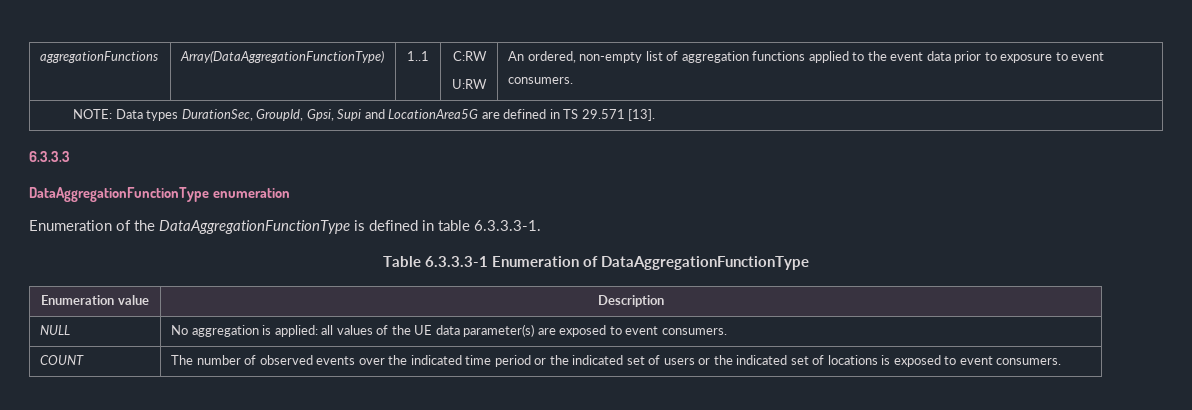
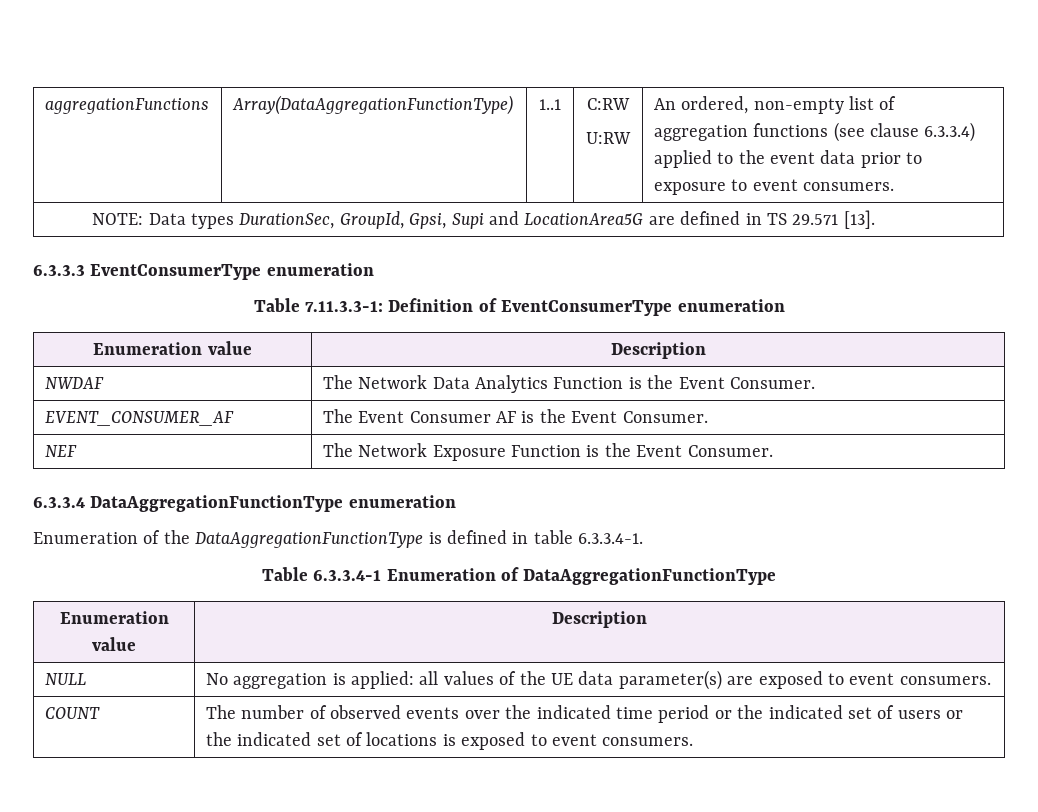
(806, 56) none -> [833,122,976,142] (see clause 6.3.3.4)
(70, 156) // -> [90,263,374,280] [253,298,785,316] [93,341,252,355] [610,342,706,359] [44,377,104,389] [322,375,816,393] [44,411,234,426] [322,409,708,423] [44,445,77,457] [322,443,773,461] [33,497,85,508] EventConsumerType enumeration // Table 7.11.3.3-1: Definition of EventConsumerType enumeration // Enumeration value | Description // NWDAF | The Network Data Analytics Function is the Event Consumer. // EVENT_CONSUMER_AF | The Event Consumer AF is the Event Consumer. // NEF | The Network Exposure Function is the Event Consumer. // 6.3.3.4
[474,220,541,231] [383,256,488,267] 6.3.3.3-1. // Table 6.3.3.3-1 -> [578,533,644,544] [261,567,382,581] 6.3.3.4-1. // Table 6.3.3.4-1

